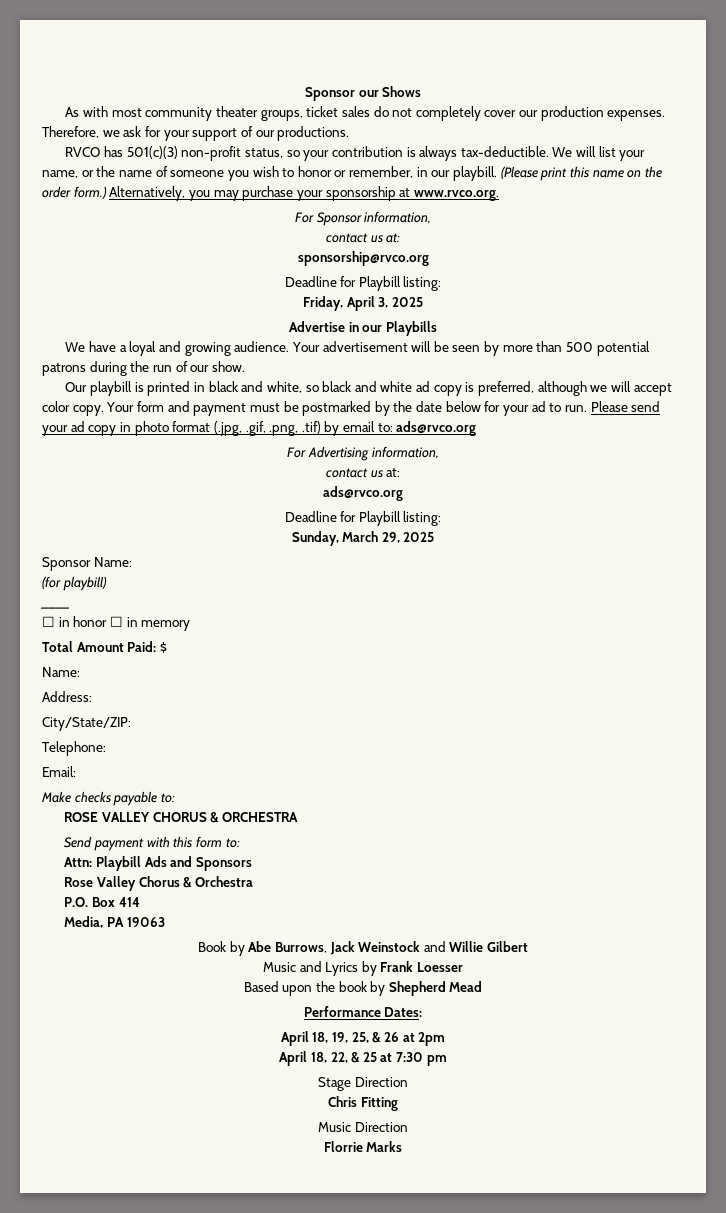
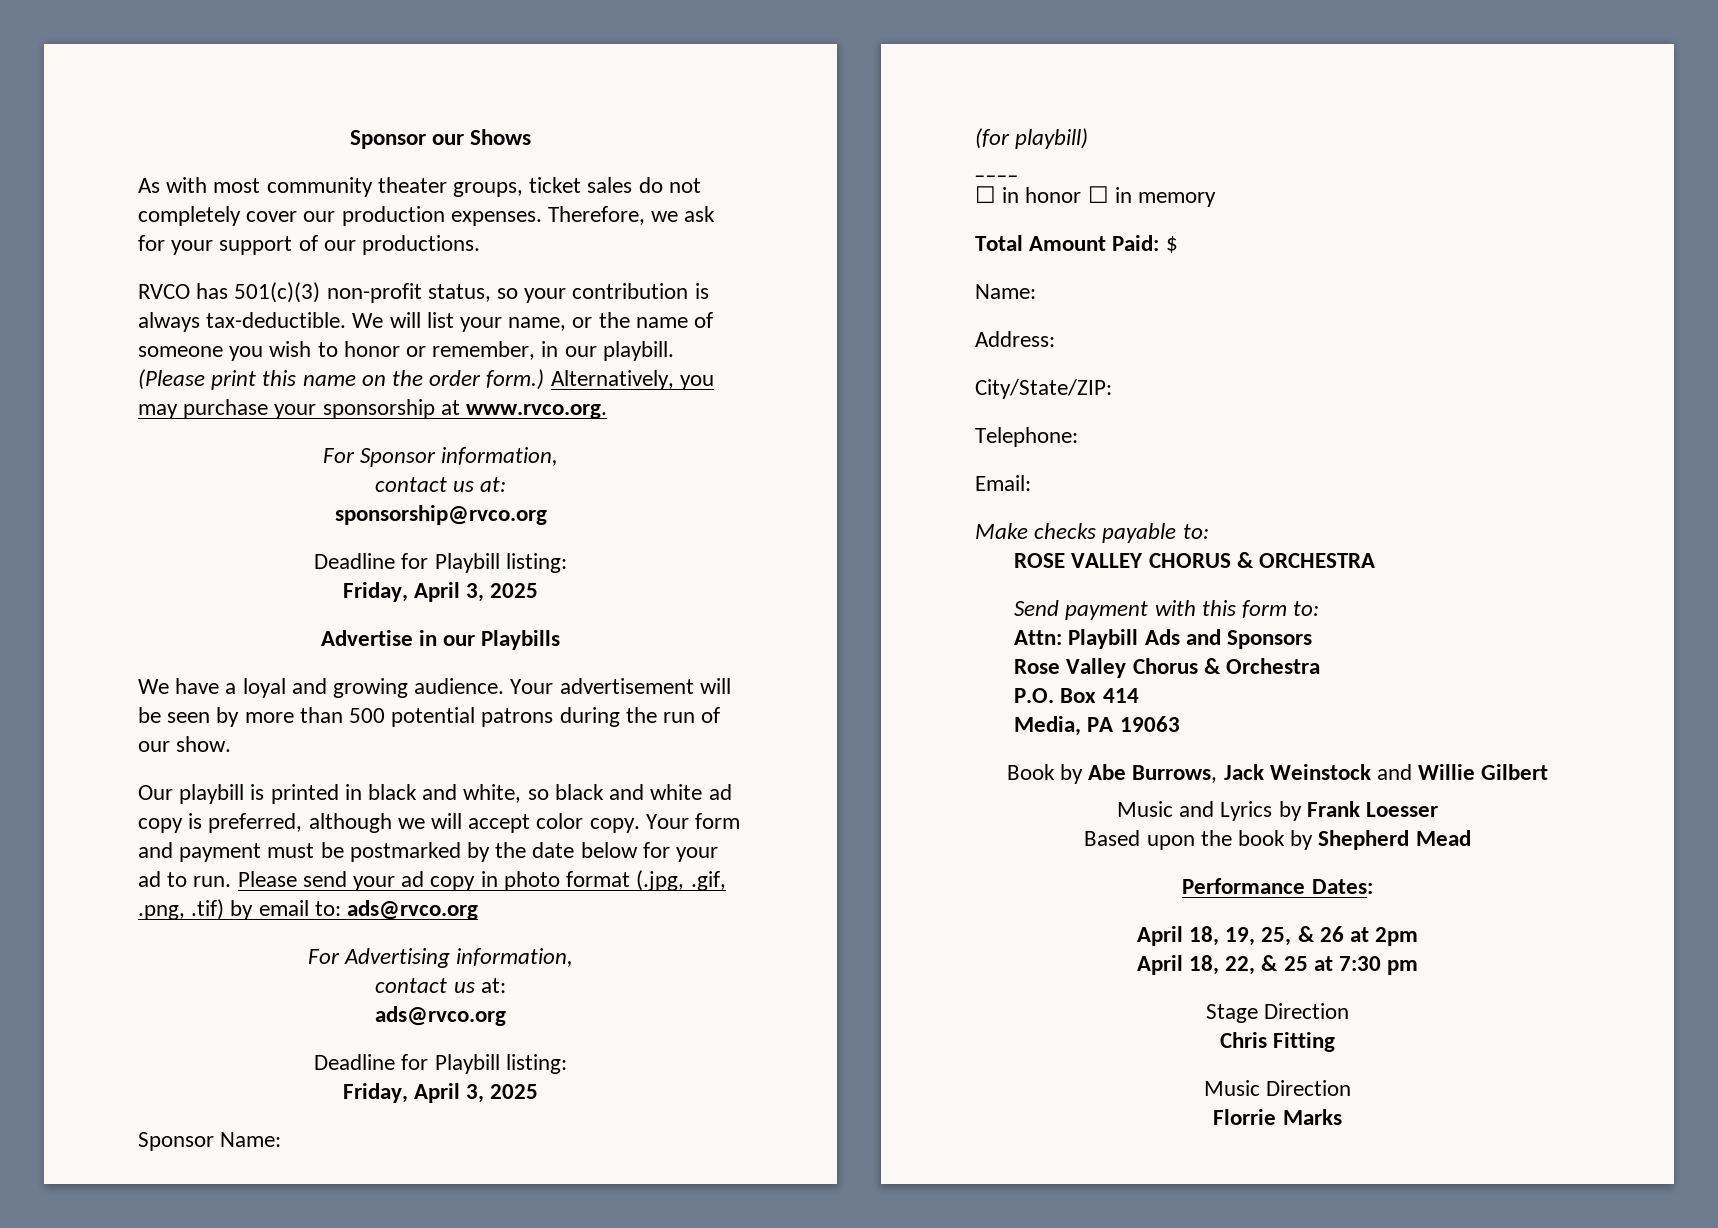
[291,531,400,546] Sunday, March 29, -> [342,1083,485,1103] Friday, April 3,

